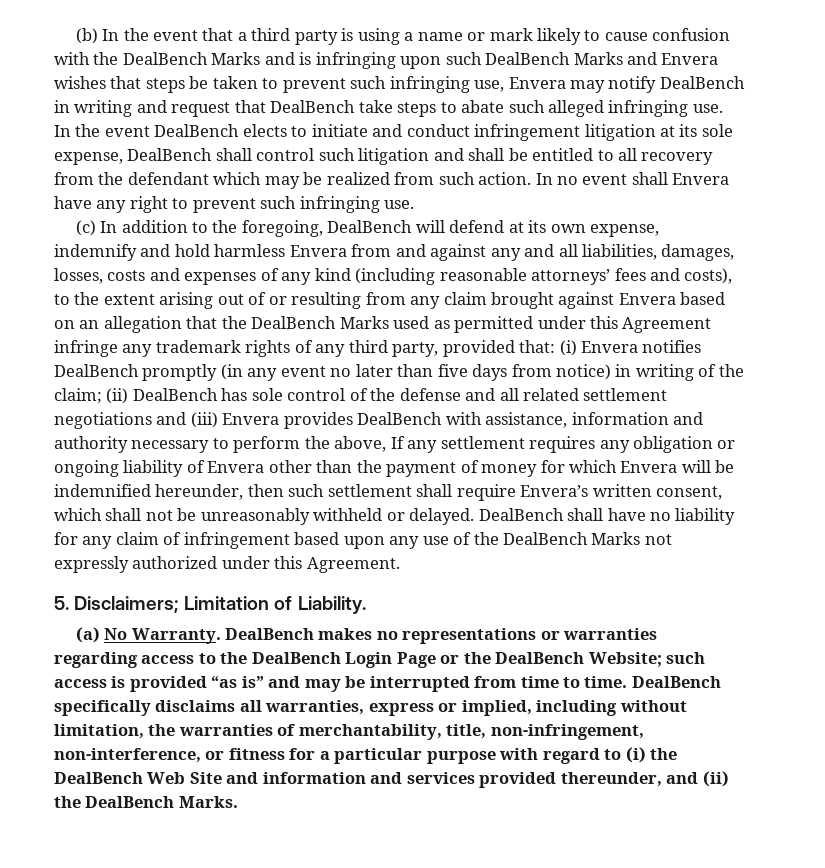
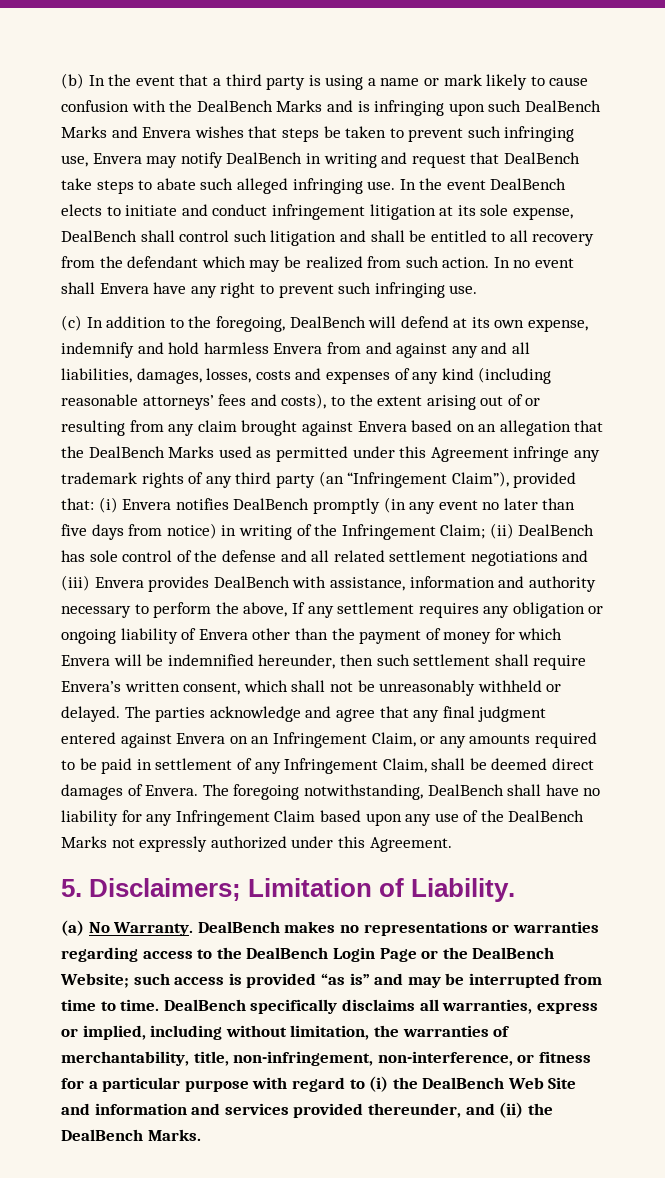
[392,342,439,357] party, -> [275,471,509,488] party (an “Infringement Claim”),
[54,388,102,404] claim; -> [341,524,486,540] Infringement Claim;
(475, 516) none -> [124,706,547,722] [61,732,597,748] [61,758,595,774] [61,784,423,800] The parties acknowledge and agree that any final judgment entered against Envera on an Infringement Claim, or any amounts required to be paid in settlement of any Infringement Claim, shall be deemed direct damages of Envera. The foregoing notwithstanding,
[115,532,290,549] claim of infringement -> [175,810,316,826] Infringement Claim

